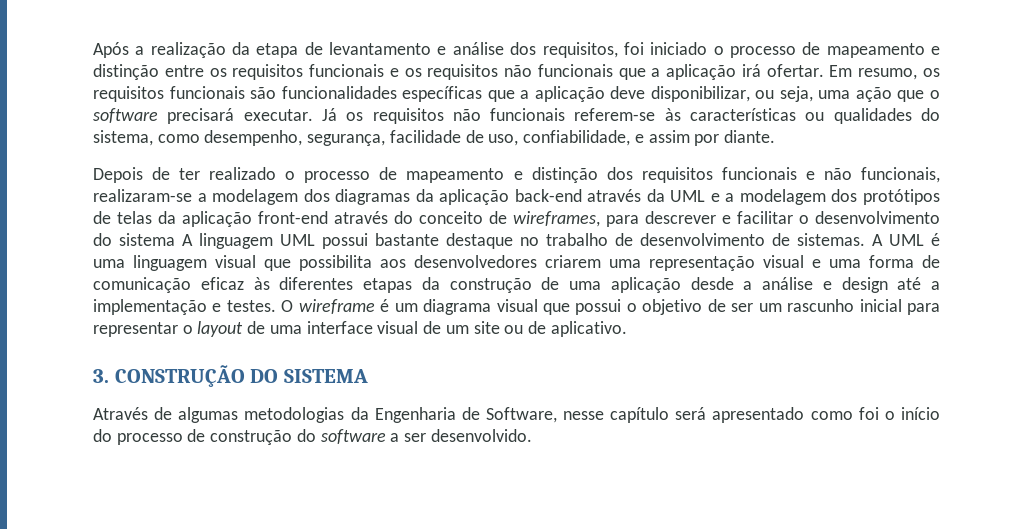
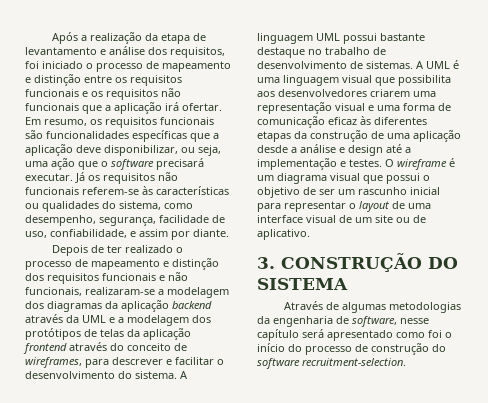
[514,189,582,202] back-end -> [172,301,212,309] backend
[258,211,328,224] front-end -> [23,343,67,354] frontend
[119,233,175,246] sistema -> [135,371,177,379] sistema.
[374,407,557,423] Engenharia de Software, -> [273,316,397,327] engenharia de software,
[390,429,532,442] a ser desenvolvido. -> [302,358,406,366] recruitment-selection.

